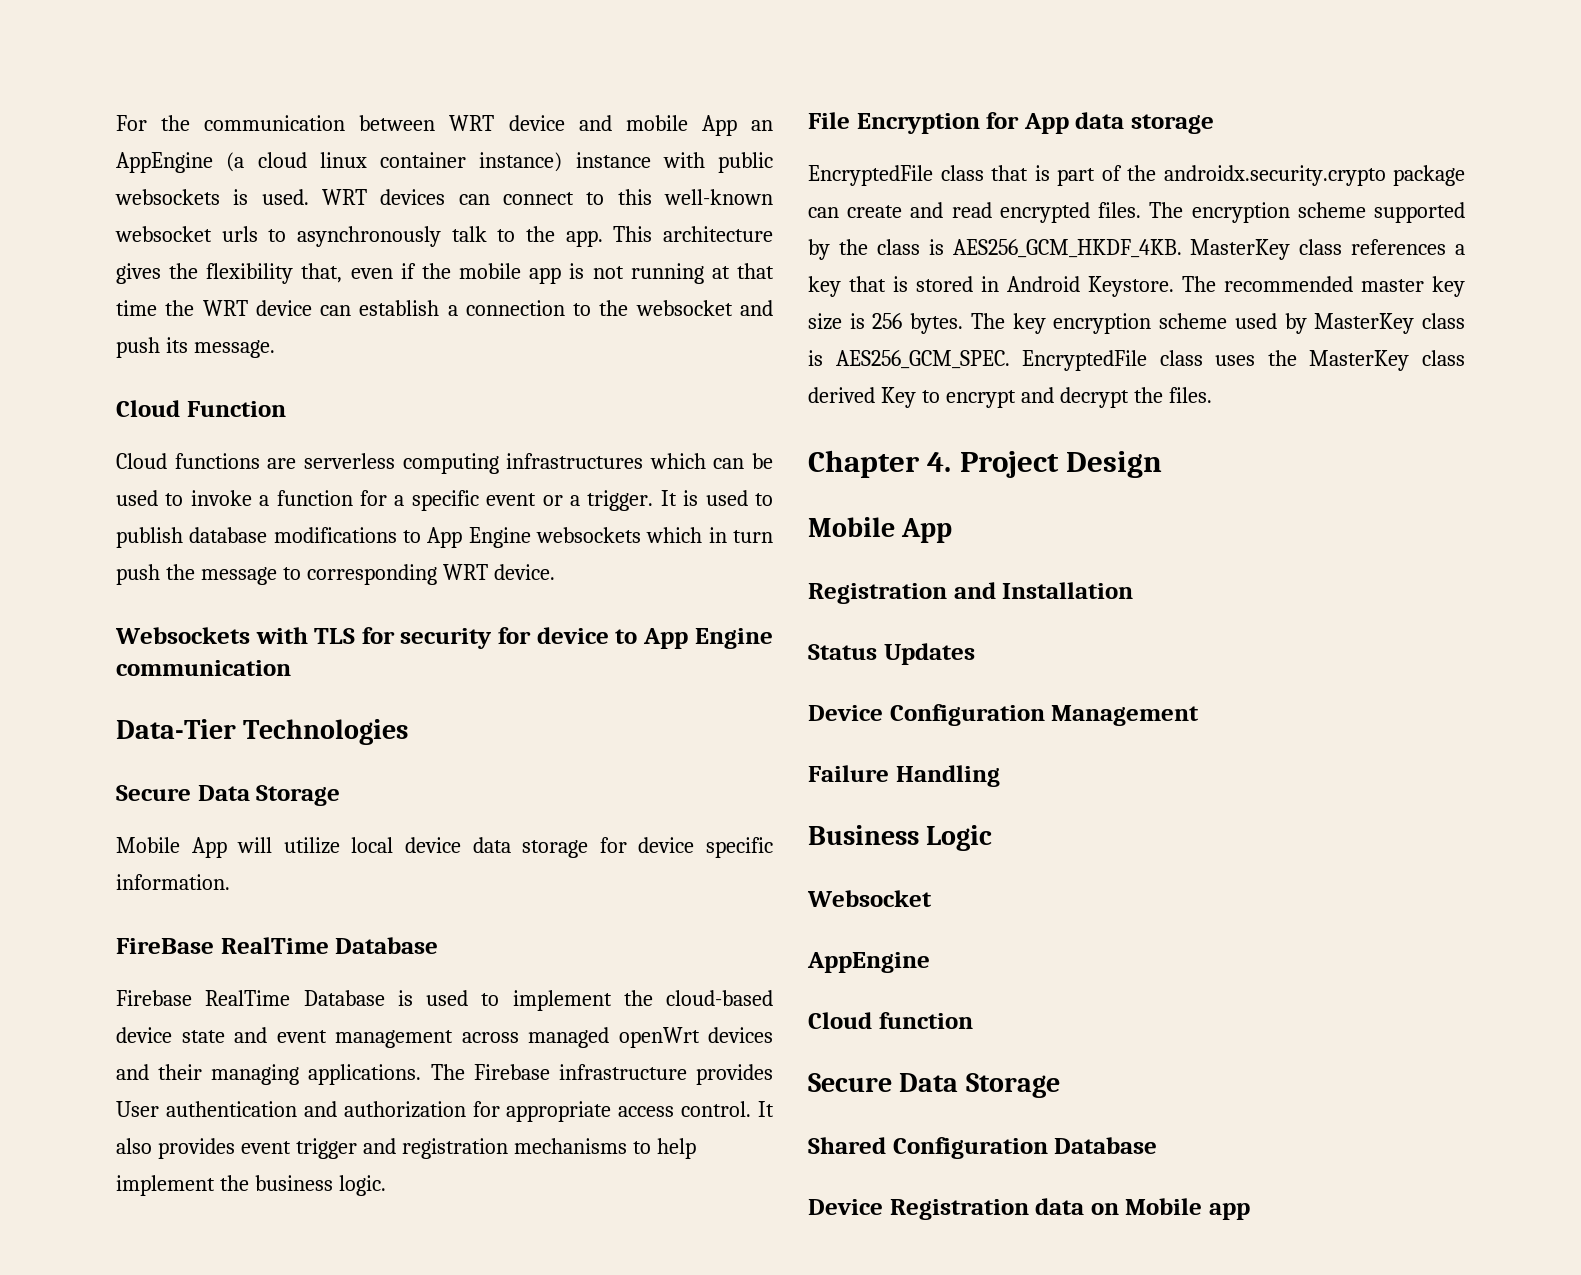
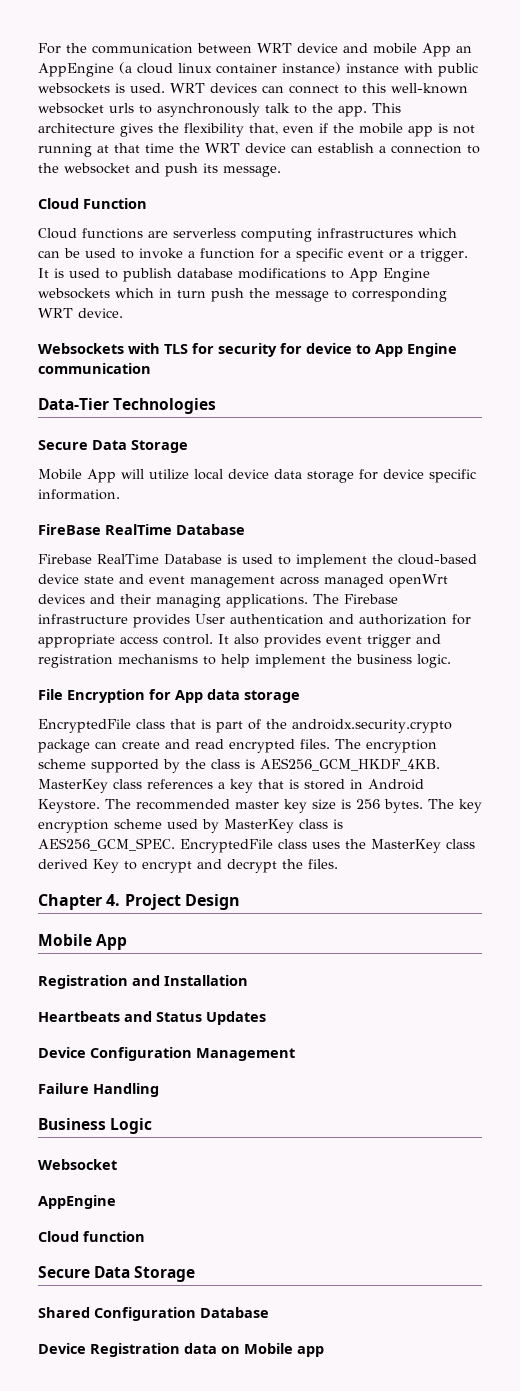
(1134, 590) none -> [38,1011,152,1022] Heartbeats and

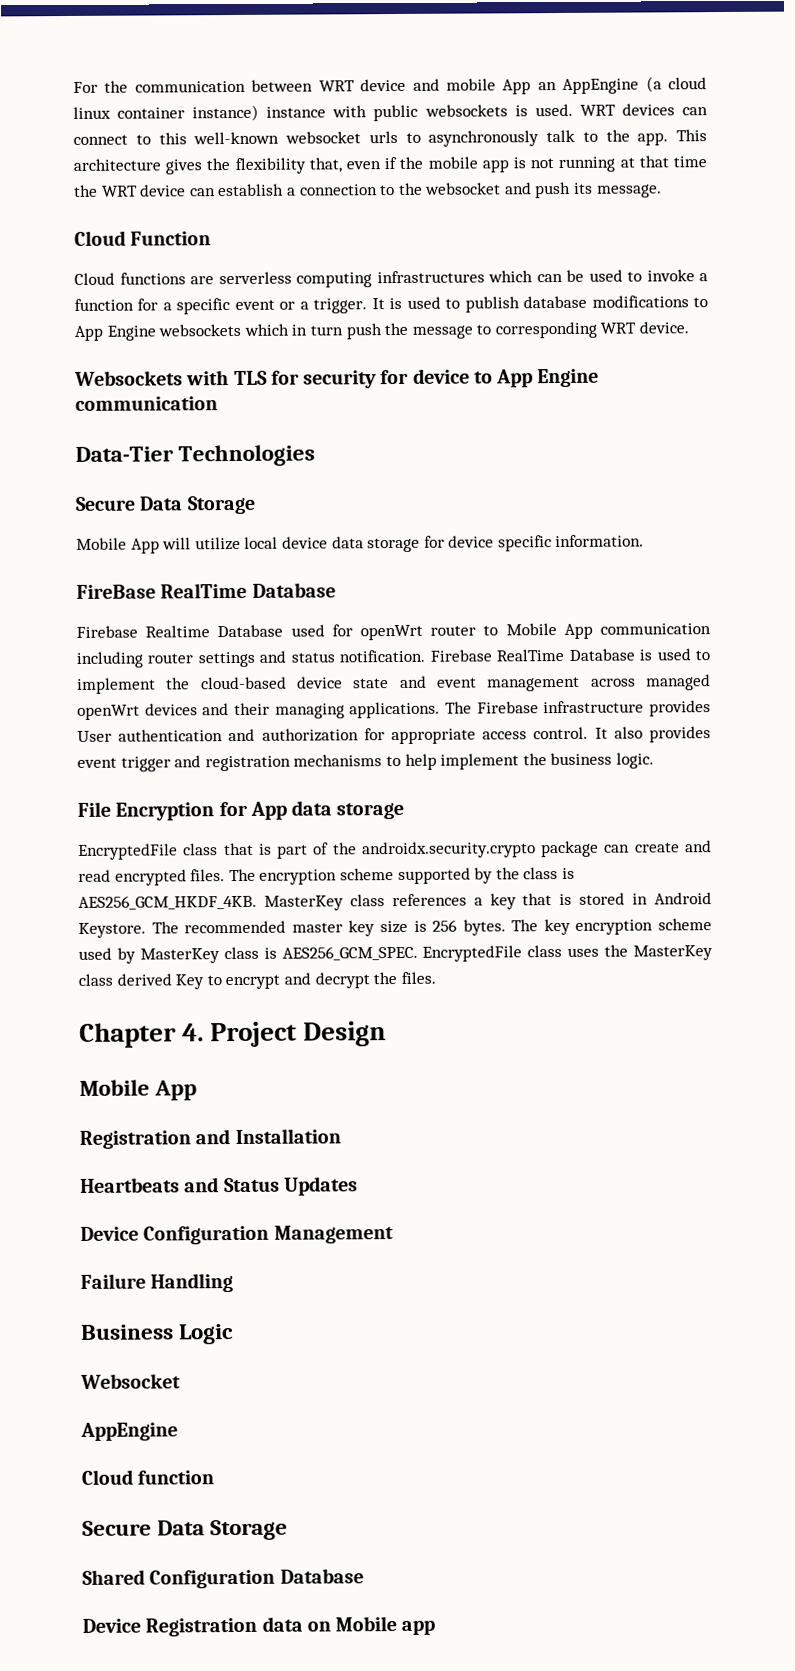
(92, 559) none -> [145,623,711,641] [76,649,492,668] Realtime Database used for openWrt router to Mobile App communication including router settings and status notification. Firebase

